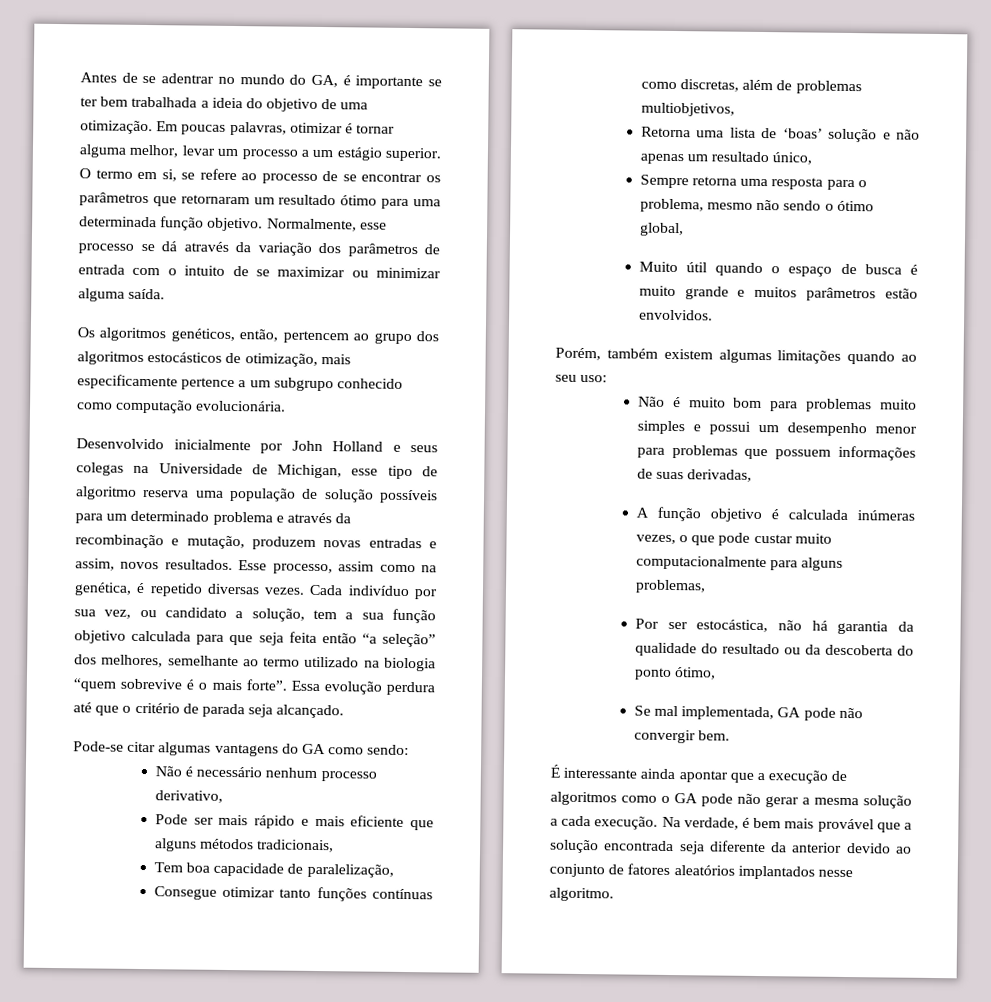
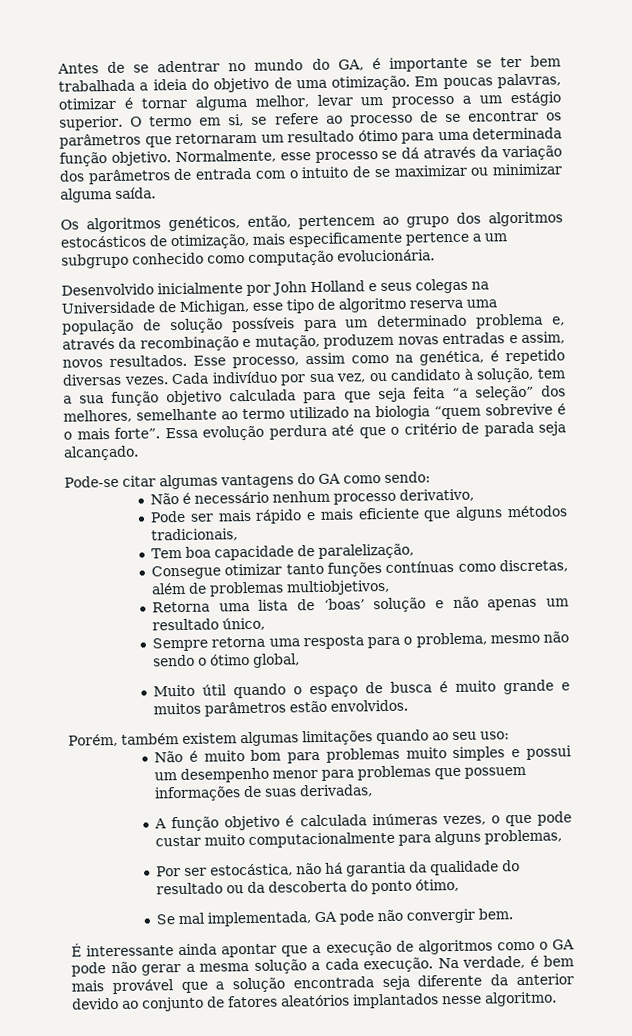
[275,515,284,523] e -> [552,316,565,326] e,
[235,611,244,619] a -> [463,368,473,380] à
[321,633,357,644] então -> (445, 393) none

